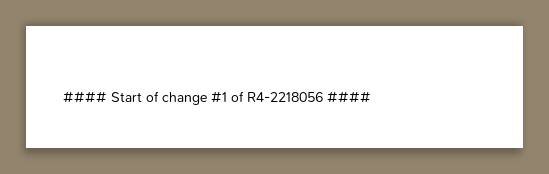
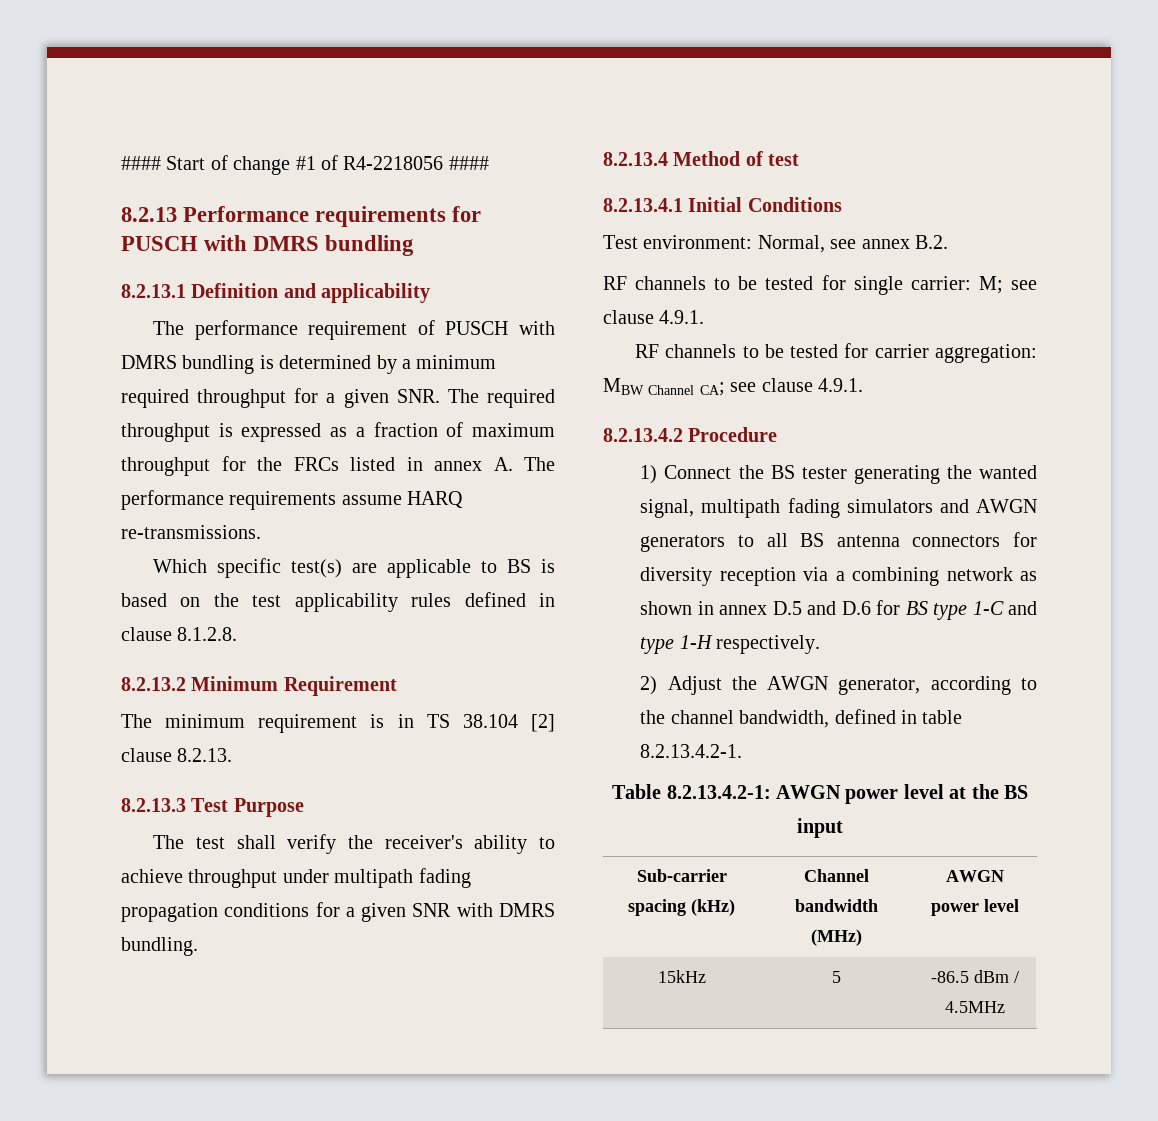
(371, 97) none -> [121,206,482,227] [121,235,415,256] [121,283,431,303] [153,320,555,340] [121,355,497,374] [121,388,555,408] [121,422,555,442] [121,456,555,476] [121,490,464,510] [121,525,261,539] [153,558,555,578] [121,592,555,612] [121,627,238,641] [121,676,397,696] [121,714,556,733] [121,748,233,762] [121,798,304,817] [153,834,555,854] [121,868,471,888] [121,902,555,922] [121,937,198,956] [603,151,800,166] [603,197,842,212] [603,235,948,253] [603,275,1037,295] [603,310,705,324] [635,343,1037,363] [603,378,863,396] [603,427,778,442] [640,465,1037,484] [640,498,1037,518] [640,532,1037,552] [640,567,1037,586] [640,600,1037,620] [640,635,821,654] [640,676,1037,695] [640,709,963,728] [640,744,743,758] [612,784,1028,804] [797,818,843,838] [636,869,727,882] [628,899,735,916] [804,869,869,882] [795,899,878,912] [811,929,862,946] [946,870,1004,882] [931,899,1019,916] [657,970,706,983] [832,971,841,983] [931,970,1019,983] [945,1001,1005,1013] // 8.2.13 Performance requirements for PUSCH with DMRS bundling // 8.2.13.1 Definition and applicability // The performance requirement of PUSCH with DMRS bundling is determined by a minimum required throughput for a given SNR. The required throughput is expressed as a fraction of maximum throughput for the FRCs listed in annex A. The performance requirements assume HARQ re-transmissions. // Which specific test(s) are applicable to BS is based on the test applicability rules defined in clause 8.1.2.8. // 8.2.13.2 Minimum Requirement // The minimum requirement is in TS 38.104 [2] clause 8.2.13. // 8.2.13.3 Test Purpose // The test shall verify the receiver's ability to achieve throughput under multipath fading propagation conditions for a given SNR with DMRS bundling. // 8.2.13.4 Method of test // 8.2.13.4.1 Initial Conditions // Test environment: Normal, see annex B.2. // RF channels to be tested for single carrier: M; see clause 4.9.1. // RF channels to be tested for carrier aggregation: MBW Channel CA; see clause 4.9.1. // 8.2.13.4.2 Procedure // 1) Connect the BS tester generating the wanted signal, multipath fading simulators and AWGN generators to all BS antenna connectors for diversity reception via a combining network as shown in annex D.5 and D.6 for BS type 1-C and type 1-H respectively. // 2) Adjust the AWGN generator, according to the channel bandwidth, defined in table 8.2.13.4.2-1. // Table 8.2.13.4.2-1: AWGN power level at the BS input // Sub-carrier spacing (kHz) | Channel bandwidth (MHz) | AWGN power level // 15kHz | 5 | -86.5 dBm / 4.5MHz

